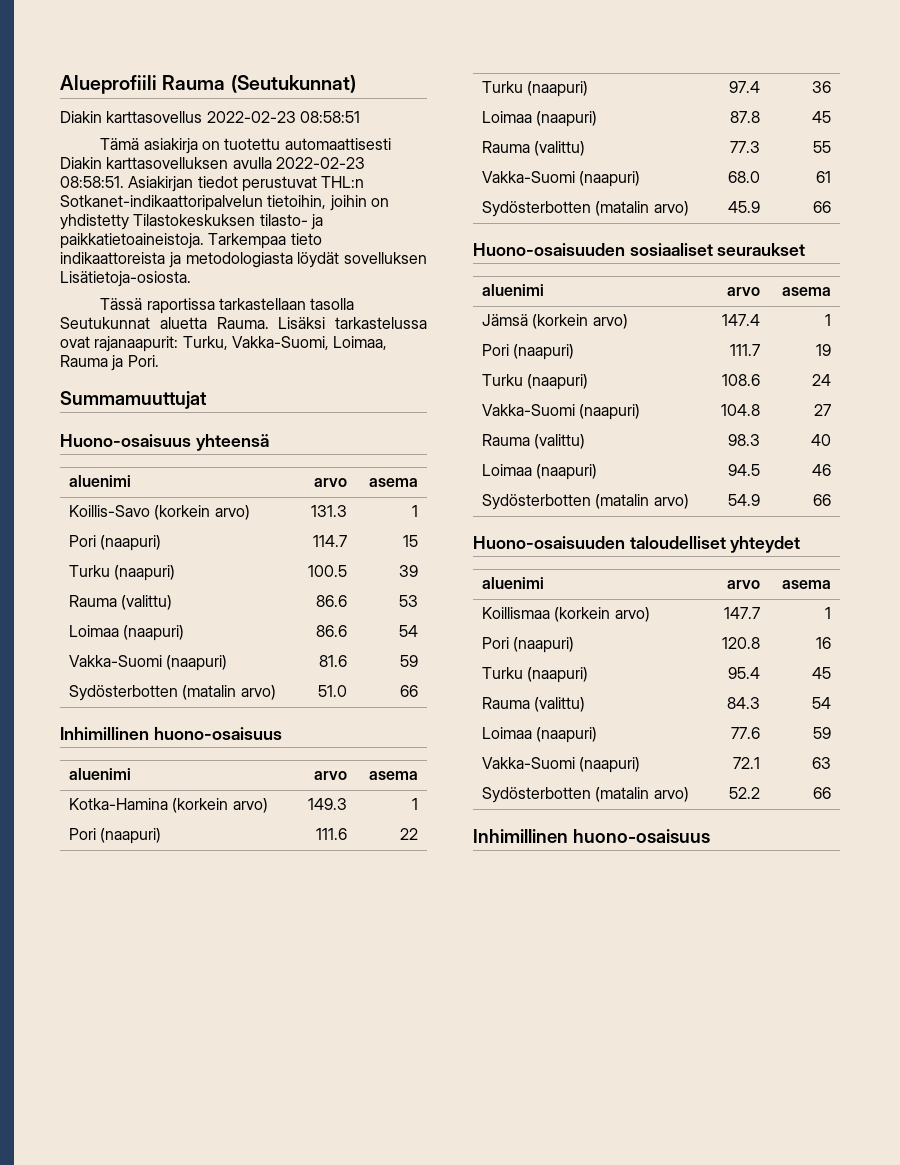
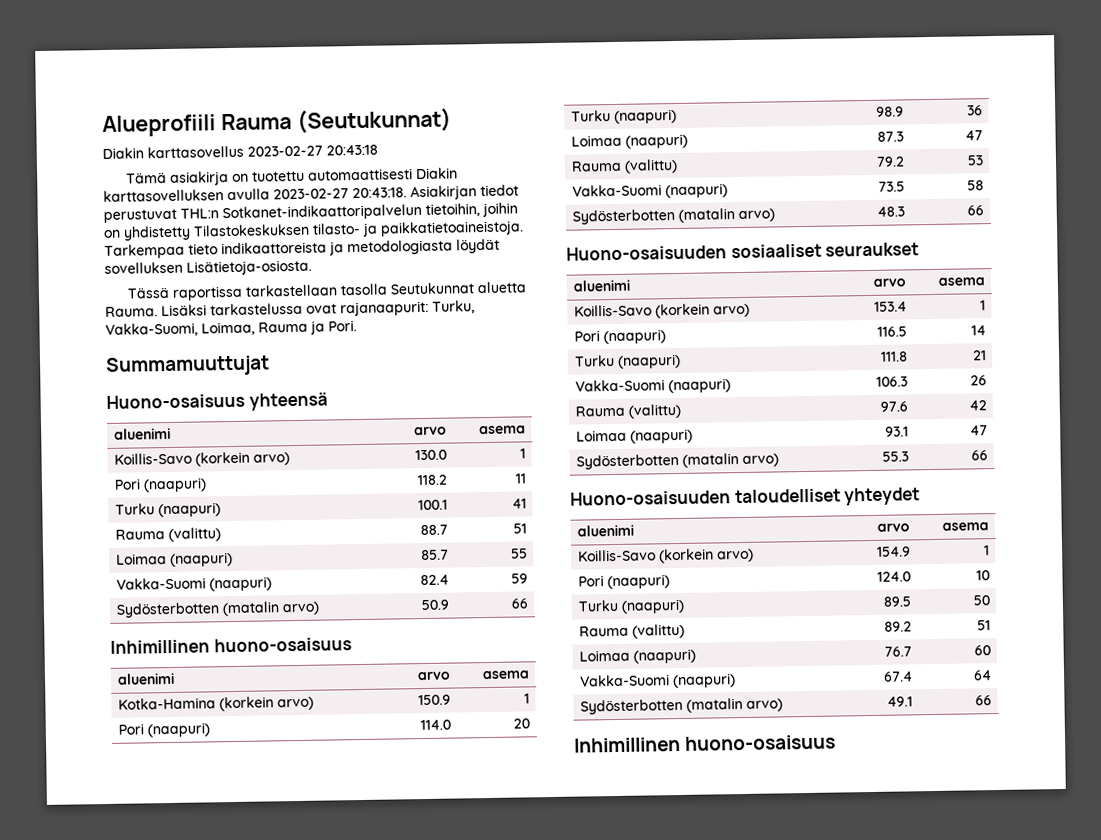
[206,111,360,123] 2022-02-23 08:58:51 -> [247,144,378,157] 2023-02-27 20:43:18
[275,157,365,169] [60,176,124,188] 2022-02-23 08:58:51. -> [273,187,407,200] 2023-02-27 20:43:18.
[311,505,348,517] [412,505,419,517] [68,535,162,551] [313,535,348,547] [403,535,419,547] [68,565,176,581] [308,565,348,577] [399,565,419,577] [68,595,173,610] [316,595,348,607] [399,595,419,607] [68,625,185,641] [316,625,348,637] [399,625,419,637] [68,655,228,671] [319,655,348,667] 131.3 | 1 // Pori (naapuri) | 114.7 | 15 // Turku (naapuri) | 100.5 | 39 // Rauma (valittu) | 86.6 | 53 // Loimaa (naapuri) | 86.6 | 54 // Vakka-Suomi (naapuri) | 81.6 -> [415,449,448,461] [520,448,527,459] [113,477,207,493] [417,474,449,486] [515,473,527,484] [114,502,221,518] [418,499,449,511] [512,498,528,509] [114,527,221,543] [420,524,449,536] [513,523,528,534] [115,552,233,568] [421,549,450,561] [511,548,529,559] [115,576,272,592] [420,574,450,586] 130.0 | 1 // Pori (naapuri) | 118.2 | 11 // Turku (naapuri) | 100.1 | 41 // Rauma (valittu) | 88.7 | 51 // Loimaa (naapuri) | 85.7 | 55 // Vakka-Suomi (naapuri) | 82.4
[318,685,348,697] 51.0 -> [421,599,450,611] 50.9
[308,798,348,810] [412,798,419,810] [68,828,162,844] [316,828,348,840] [400,828,419,840] [481,81,589,97] [729,81,761,93] 149.3 | 1 // Pori (naapuri) | 111.6 | 22 // Turku (naapuri) | 97.4 -> [418,694,452,706] [524,693,531,704] [117,722,210,738] [420,719,452,731] [513,718,531,729] [570,108,677,124] [876,106,905,117] 150.9 | 1 // Pori (naapuri) | 114.0 | 20 // Turku (naapuri) | 98.9
[730,111,761,123] [812,111,832,123] [481,141,586,156] [730,141,761,153] [813,141,832,153] [481,171,641,187] [728,171,761,183] [816,171,832,183] [481,201,689,217] [728,201,761,213] 87.8 | 45 // Rauma (valittu) | 77.3 | 55 // Vakka-Suomi (naapuri) | 68.0 | 61 // Sydösterbotten (matalin arvo) | 45.9 -> [877,131,905,142] [965,130,984,141] [570,158,678,174] [876,156,906,167] [967,155,985,166] [571,183,728,199] [878,181,906,192] [967,180,985,191] [571,208,775,225] [877,206,906,217] 87.3 | 47 // Rauma (valittu) | 79.2 | 53 // Vakka-Suomi (naapuri) | 73.5 | 58 // Sydösterbotten (matalin arvo) | 48.3
[481,314,628,329] [722,314,761,326] [825,314,832,326] [481,344,575,360] [730,344,761,356] [816,344,832,356] [481,374,589,390] [722,374,761,386] [812,374,832,386] [481,404,641,420] [721,404,761,416] [814,404,832,416] [481,434,586,449] [728,434,761,446] [811,434,832,446] [481,464,598,480] [728,464,761,476] [812,464,832,476] [481,494,689,510] [728,494,761,506] Jämsä (korkein arvo) | 147.4 | 1 // Pori (naapuri) | 111.7 | 19 // Turku (naapuri) | 108.6 | 24 // Vakka-Suomi (naapuri) | 104.8 | 27 // Rauma (valittu) | 98.3 | 40 // Loimaa (naapuri) | 94.5 | 46 // Sydösterbotten (matalin arvo) | 54.9 -> [573,303,750,319] [874,301,908,312] [980,300,987,311] [573,329,666,345] [877,326,908,337] [971,325,987,336] [573,353,681,369] [880,351,909,362] [972,350,988,361] [574,378,731,394] [876,376,909,387] [970,375,988,386] [574,403,681,419] [880,401,909,412] [969,400,988,411] [575,428,693,444] [885,426,910,437] [970,425,989,436] [575,453,779,470] [882,451,910,462] Koillis-Savo (korkein arvo) | 153.4 | 1 // Pori (naapuri) | 116.5 | 14 // Turku (naapuri) | 111.8 | 21 // Vakka-Suomi (naapuri) | 106.3 | 26 // Rauma (valittu) | 97.6 | 42 // Loimaa (naapuri) | 93.1 | 47 // Sydösterbotten (matalin arvo) | 55.3
[481,607,650,622] [724,607,761,619] [825,607,832,619] [481,637,575,653] [722,637,761,649] [816,637,832,649] [481,667,589,683] [728,667,761,679] [812,667,832,679] [481,697,586,712] [727,697,761,709] [812,697,832,709] [481,727,598,743] [731,727,761,739] [813,727,832,739] [481,757,641,773] [733,757,761,769] [812,757,832,769] [481,787,689,803] [729,787,761,799] Koillismaa (korkein arvo) | 147.7 | 1 // Pori (naapuri) | 120.8 | 16 // Turku (naapuri) | 95.4 | 45 // Rauma (valittu) | 84.3 | 54 // Loimaa (naapuri) | 77.6 | 59 // Vakka-Suomi (naapuri) | 72.1 | 63 // Sydösterbotten (matalin arvo) | 52.2 -> [577,548,754,564] [877,546,912,557] [984,545,991,556] [577,574,670,590] [877,571,912,582] [976,570,991,581] [577,598,685,614] [883,596,912,607] [973,595,991,606] [578,623,685,639] [884,621,913,632] [977,620,992,631] [578,648,696,664] [884,646,913,657] [974,645,992,656] [579,673,736,689] [883,671,914,682] [973,670,993,681] [579,698,783,715] [887,696,914,707] Koillis-Savo (korkein arvo) | 154.9 | 1 // Pori (naapuri) | 124.0 | 10 // Turku (naapuri) | 89.5 | 50 // Rauma (valittu) | 89.2 | 51 // Loimaa (naapuri) | 76.7 | 60 // Vakka-Suomi (naapuri) | 67.4 | 64 // Sydösterbotten (matalin arvo) | 49.1

